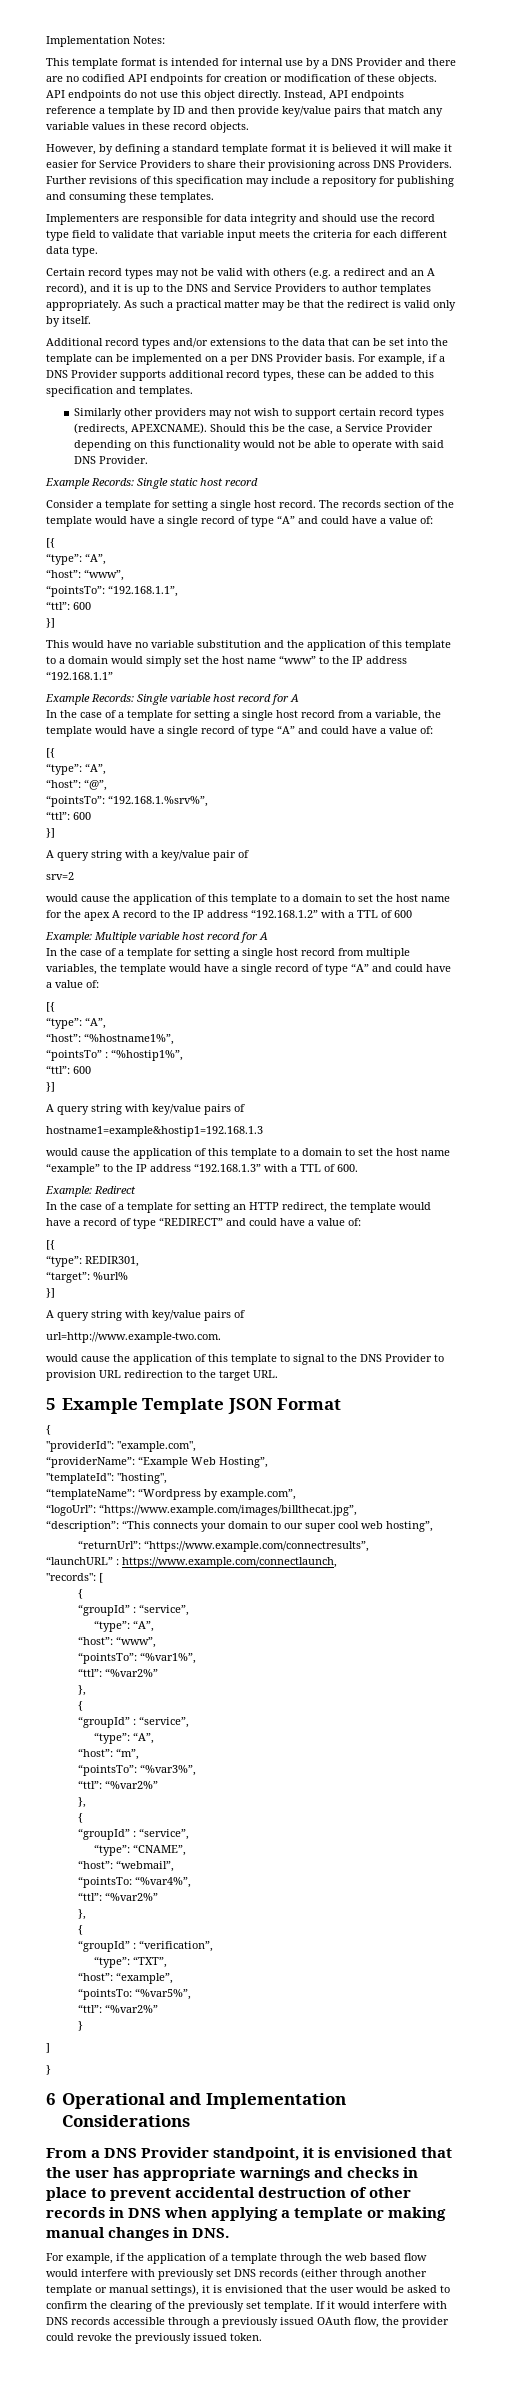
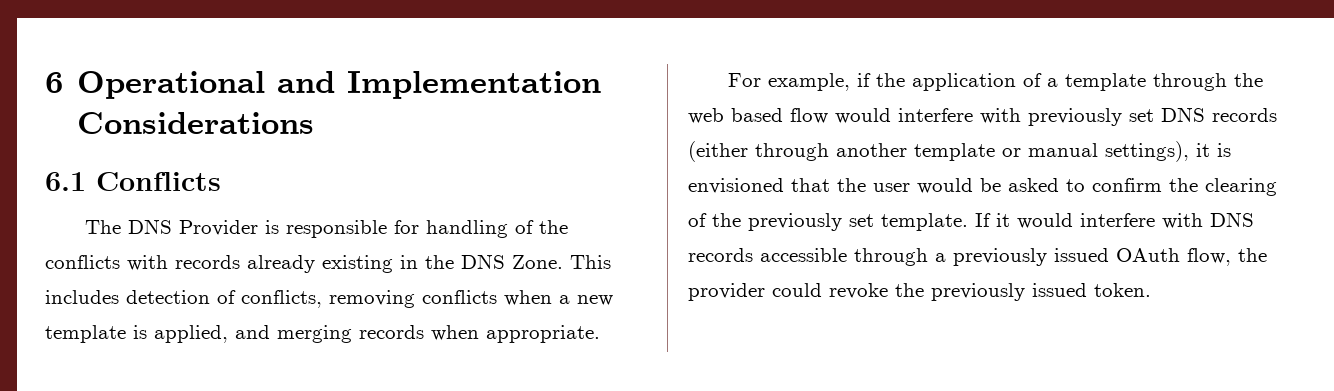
[46,36,165,47] [46,58,456,69] [46,74,437,85] [46,90,404,101] [46,106,443,117] [46,122,249,133] [46,144,452,155] [46,160,452,171] [46,176,454,187] [46,192,214,203] [46,214,435,225] [46,230,447,241] [46,246,98,257] [46,267,435,279] [46,283,431,295] [46,300,456,311] [46,316,91,327] [46,338,448,349] [46,354,445,365] [46,370,434,381] [46,386,193,397] [73,408,444,419] [73,423,433,435] [73,440,444,451] [73,456,148,464] [45,478,258,489] [46,500,454,511] [46,515,433,527] [46,538,55,548] [46,553,106,565] [46,569,124,581] [46,585,178,597] [46,601,91,610] [46,618,55,628] [46,640,451,651] [46,655,407,667] [46,671,113,680] [45,694,299,705] [46,710,441,721] [46,725,433,737] [46,748,55,758] [46,763,106,775] [46,779,107,791] [46,795,208,807] [46,811,91,820] [46,828,55,838] [46,850,249,861] [46,872,74,880] [46,894,450,905] [46,909,412,921] [45,932,268,943] [46,948,410,959] [46,963,451,975] [46,980,99,988] [46,1002,55,1012] [46,1017,106,1029] [46,1033,174,1045] [46,1049,183,1061] [46,1065,91,1074] [46,1082,55,1092] [46,1104,245,1115] [46,1126,263,1137] [46,1148,450,1159] [46,1163,358,1175] [45,1186,136,1197] [46,1202,431,1213] [46,1217,361,1229] [46,1240,55,1250] [46,1255,139,1267] [46,1271,128,1283] [46,1288,55,1298] [46,1310,245,1321] [46,1332,221,1343] [46,1354,444,1365] [46,1370,278,1381] [46,1398,341,1414] [46,1425,51,1435] [46,1441,196,1452] [46,1456,268,1468] [46,1473,167,1484] [46,1488,296,1500] [46,1504,357,1516] [46,1520,433,1532] [77,1540,369,1552] [46,1556,337,1568] [46,1573,103,1583] [77,1589,83,1599] [77,1604,189,1616] [93,1620,154,1632] [77,1636,156,1648] [77,1652,196,1664] [77,1668,158,1677] [77,1685,86,1696] [77,1701,83,1711] [77,1716,189,1728] [93,1732,154,1744] [77,1748,139,1760] [77,1764,196,1776] [77,1780,158,1789] [77,1797,86,1808] [77,1813,83,1823] [77,1828,189,1840] [93,1844,186,1856] [77,1860,174,1872] [77,1876,191,1888] [77,1892,158,1901] [77,1909,86,1920] [77,1925,83,1935] [77,1940,213,1952] [93,1956,167,1968] [77,1972,173,1984] [77,1988,191,2000] [77,2004,158,2013] [77,2021,83,2031] [46,2043,50,2053] [46,2065,51,2075] Implementation Notes: // This template format is intended for internal use by a DNS Provider and there are no codified API endpoints for creation or modification of these objects. API endpoints do not use this object directly. Instead, API endpoints reference a template by ID and then provide key/value pairs that match any variable values in these record objects. // However, by defining a standard template format it is believed it will make it easier for Service Providers to share their provisioning across DNS Providers. Further revisions of this specification may include a repository for publishing and consuming these templates. // Implementers are responsible for data integrity and should use the record type field to validate that variable input meets the criteria for each different data type. // Certain record types may not be valid with others (e.g. a redirect and an A record), and it is up to the DNS and Service Providers to author templates appropriately. As such a practical matter may be that the redirect is valid only by itself. // Additional record types and/or extensions to the data that can be set into the template can be implemented on a per DNS Provider basis. For example, if a DNS Provider supports additional record types, these can be added to this specification and templates. // Similarly other providers may not wish to support certain record types (redirects, APEXCNAME). Should this be the case, a Service Provider depending on this functionality would not be able to operate with said DNS Provider. // Example Records: Single static host record // Consider a template for setting a single host record. The records section of the template would have a single record of type “A” and could have a value of: // [{ // “type”: “A”, // “host”: “www”, // “pointsTo”: “192.168.1.1”, // “ttl”: 600 // }] // This would have no variable substitution and the application of this template to a domain would simply set the host name “www” to the IP address “192.168.1.1” // Example Records: Single variable host record for A // In the case of a template for setting a single host record from a variable, the template would have a single record of type “A” and could have a value of: // [{ // “type”: “A”, // “host”: “@”, // “pointsTo”: “192.168.1.%srv%”, // “ttl”: 600 // }] // A query string with a key/value pair of // srv=2 // would cause the application of this template to a domain to set the host name for the apex A record to the IP address “192.168.1.2” with a TTL of 600 // Example: Multiple variable host record for A // In the case of a template for setting a single host record from multiple variables, the template would have a single record of type “A” and could have a value of: // [{ // “type”: “A”, // “host”: “%hostname1%”, // “pointsTo” : “%hostip1%”, // “ttl”: 600 // }] // A query string with key/value pairs of // hostname1=example&hostip1=192.168.1.3 // would cause the application of this template to a domain to set the host name “example” to the IP address “192.168.1.3” with a TTL of 600. // Example: Redirect // In the case of a template for setting an HTTP redirect, the template would have a record of type “REDIRECT” and could have a value of: // [{ // “type”: REDIR301, // “target”: %url% // }] // A query string with key/value pairs of // url=http://www.example-two.com. // would cause the application of this template to signal to the DNS Provider to provision URL redirection to the target URL. // 5 Example Template JSON Format // { // "providerId": "example.com", // “providerName”: “Example Web Hosting”, // "templateId": "hosting", // “templateName”: “Wordpress by example.com”, // “logoUrl”: “https://www.example.com/images/billthecat.jpg”, // “description”: “This connects your domain to our super cool web hosting”, // “returnUrl”: “https://www.example.com/connectresults”, // “launchURL” : https://www.example.com/connectlaunch, // "records": [ // { // “groupId” : “service”, // “type”: “A”, // “host”: “www”, // “pointsTo”: “%var1%”, // “ttl”: “%var2%” // }, // { // “groupId” : “service”, // “type”: “A”, // “host”: “m”, // “pointsTo”: “%var3%”, // “ttl”: “%var2%” // }, // { // “groupId” : “service”, // “type”: “CNAME”, // “host”: “webmail”, // “pointsTo: “%var4%”, // “ttl”: “%var2%” // }, // { // “groupId” : “verification”, // “type”: “TXT”, // “host”: “example”, // “pointsTo: “%var5%”, // “ttl”: “%var2%” // } // ] // } // -> (45, 82) none
[46,2147,453,2161] [46,2167,419,2181] [46,2187,412,2201] [46,2207,447,2221] [46,2227,230,2241] From a DNS Provider standpoint, it is envisioned that the user has appropriate warnings and checks in place to prevent accidental destruction of other records in DNS when applying a template or making manual changes in DNS. -> [45,172,222,191] [84,219,568,238] [45,254,611,273] [45,290,613,308] [45,325,600,343] 6.1 Conflicts // The DNS Provider is responsible for handling of the conflicts with records already existing in the DNS Zone. This includes detection of conflicts, removing conflicts when a new template is applied, and merging records when appropriate.

